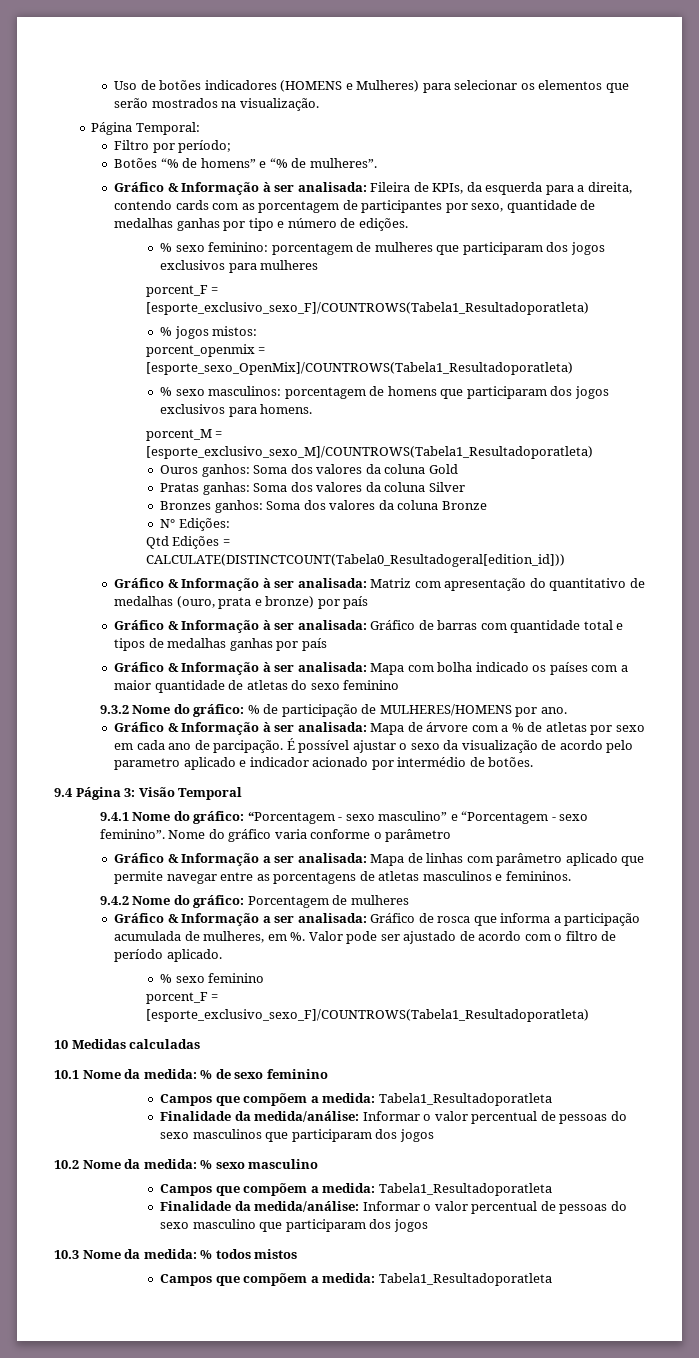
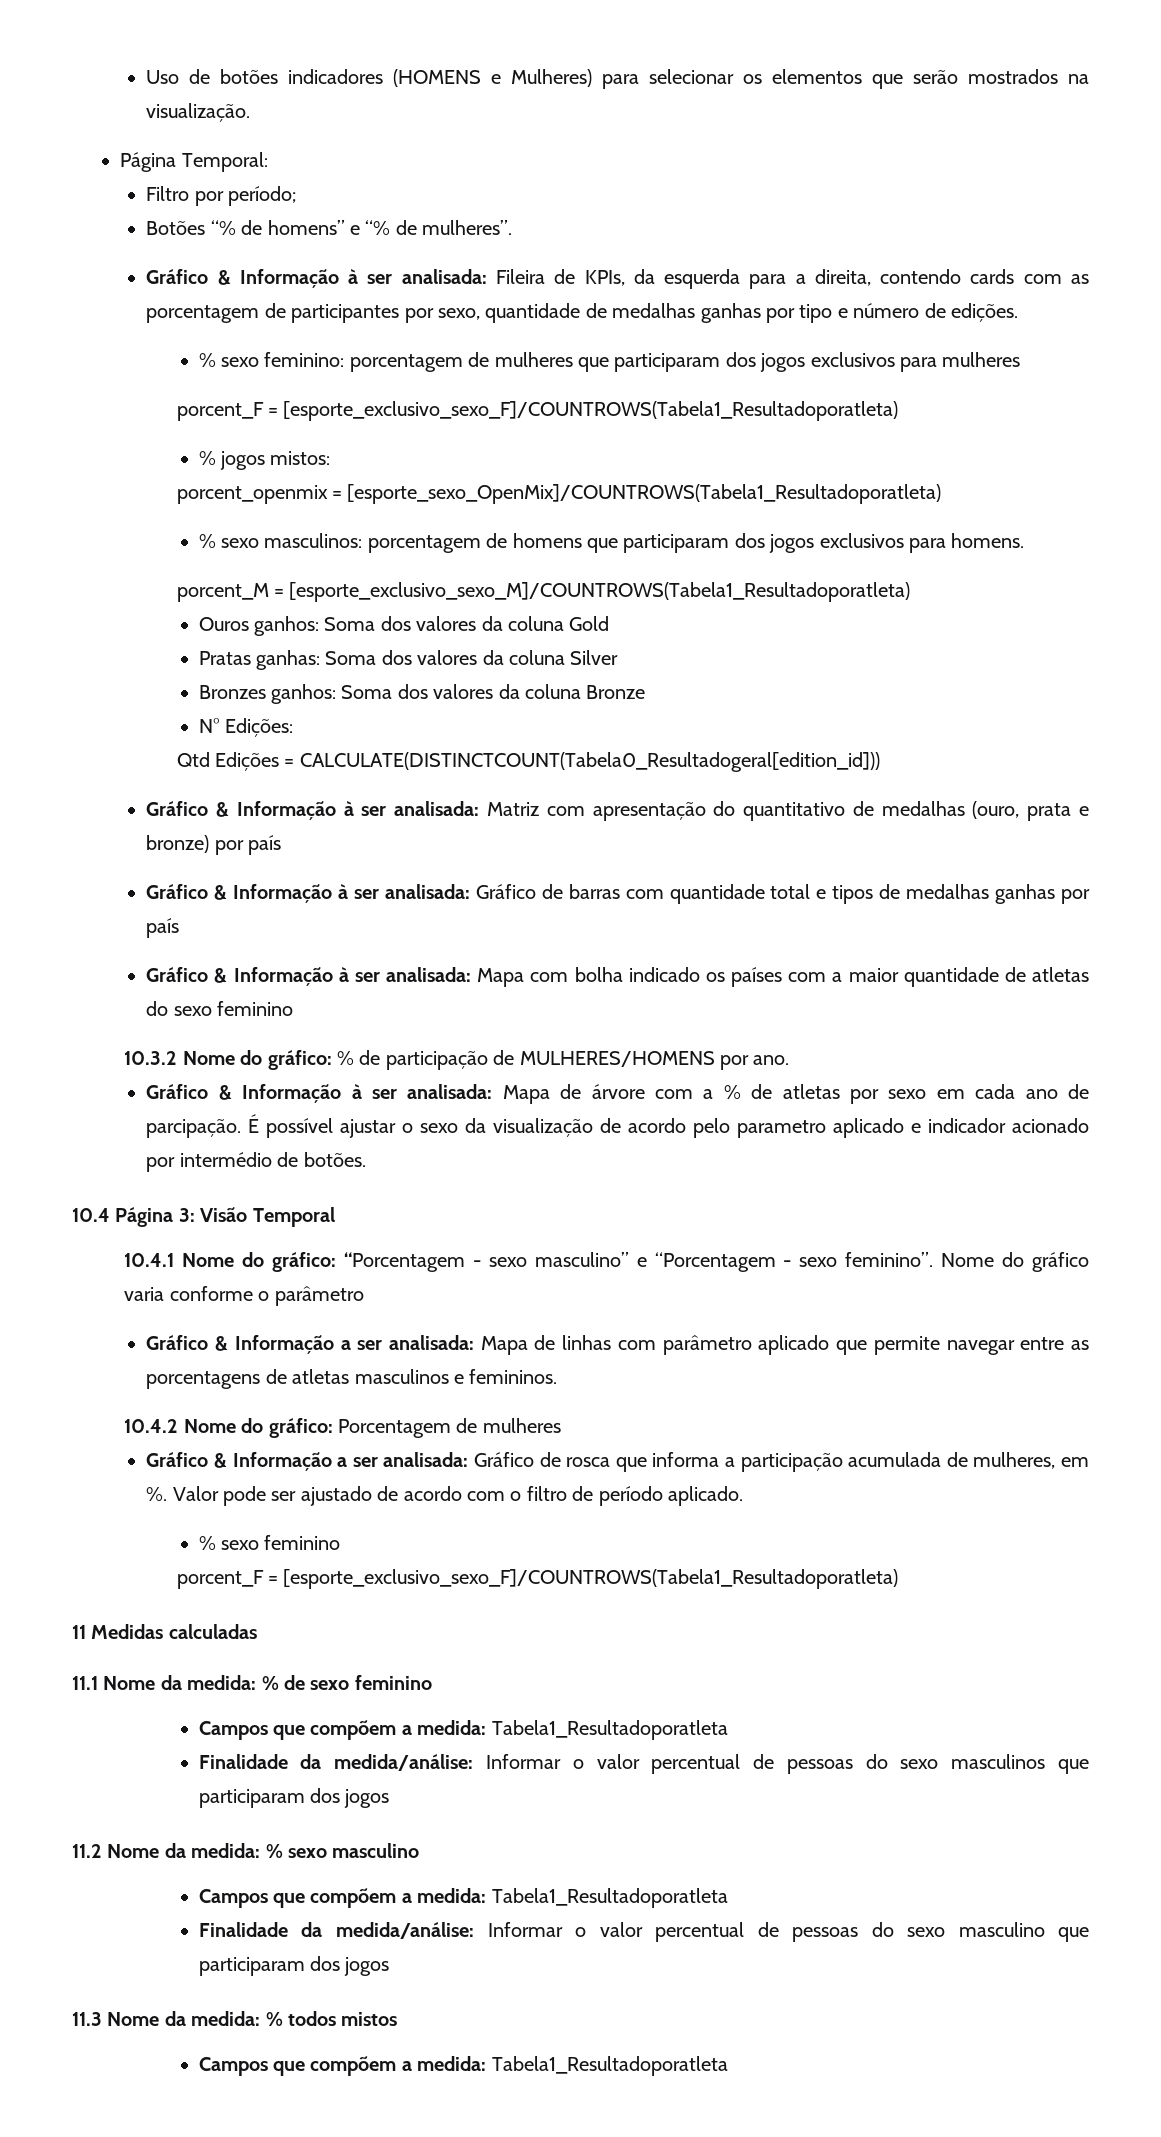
[99,705,129,714] 9.3.2 -> [124,1051,178,1065] 10.3.2
[54,788,73,797] 9.4 -> [72,1208,110,1222] 10.4
[99,812,129,821] 9.4.1 -> [124,1253,175,1267] 10.4.1
[99,896,129,905] 9.4.2 -> [124,1419,179,1433] 10.4.2
[54,1040,68,1049] 10 -> [72,1625,86,1639] 11
[54,1070,79,1079] 10.1 -> [72,1676,98,1690] 11.1
[54,1160,79,1169] 10.2 -> [72,1844,102,1858] 11.2
[54,1250,79,1259] 10.3 -> [72,2012,102,2026] 11.3

